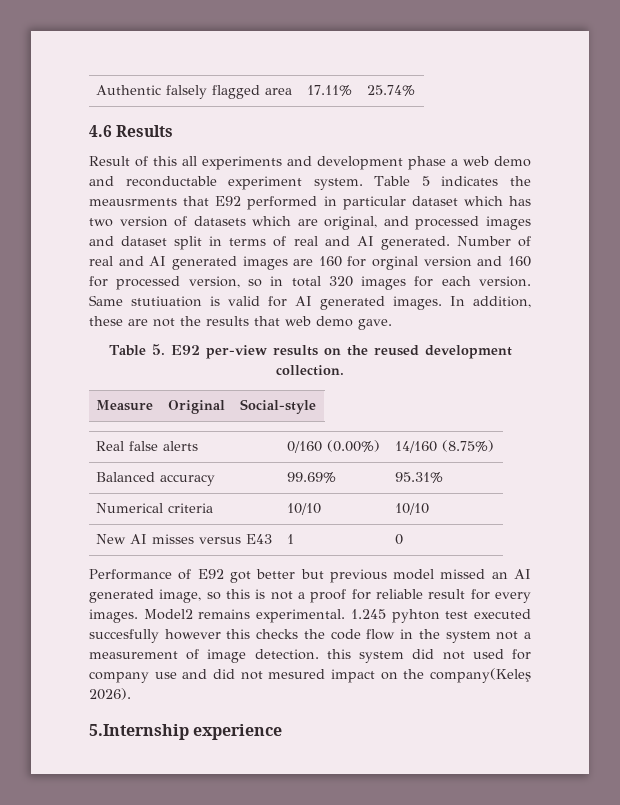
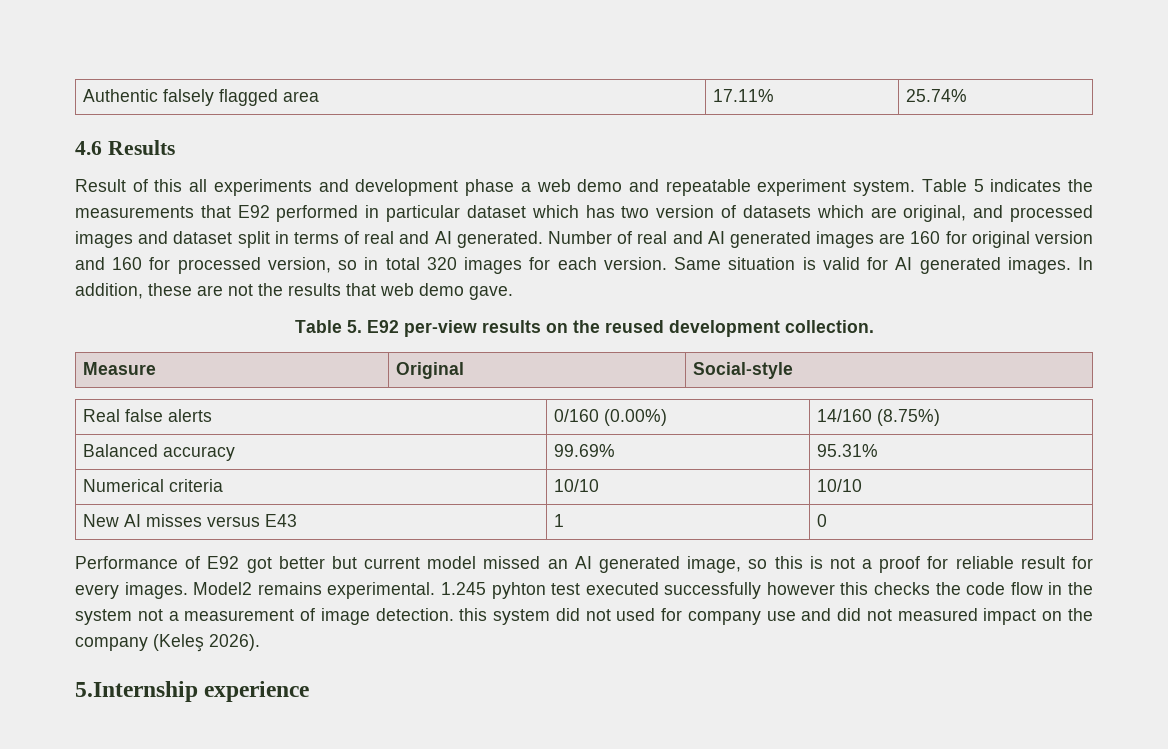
[125,176,217,187] reconductable -> [665,179,751,196] repeatable
[89,198,177,206] meausrments -> [75,206,194,218] measurements
[372,256,419,270] orginal -> [971,231,1030,248] original
[131,296,202,307] stutiuation -> [728,257,796,270] situation
[329,569,387,583] previous -> [364,557,421,569] current
[89,629,159,643] succesfully -> [664,582,762,599] successfully
[268,669,326,679] mesured -> [897,608,978,621] measured
[430,668,531,683] company(Keleş -> [75,634,204,652] company (Keleş

